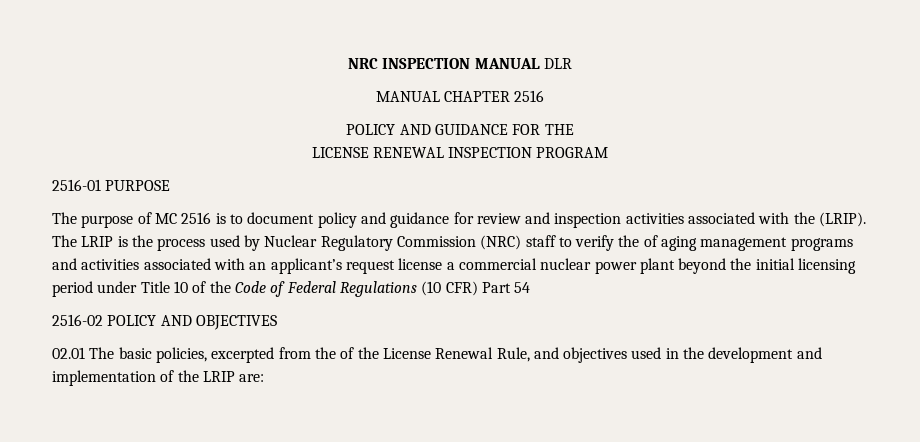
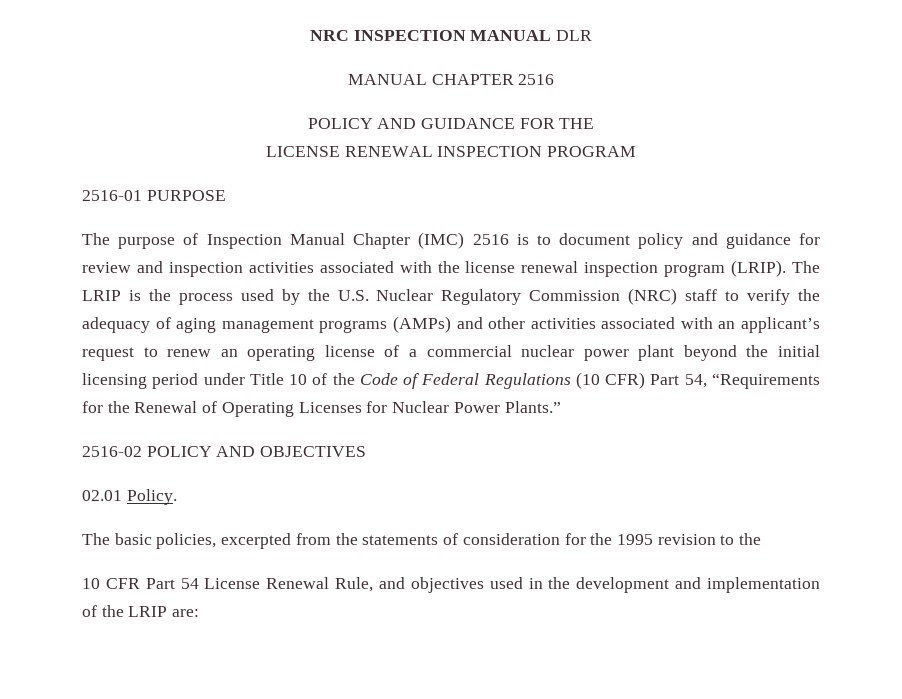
[154,213,177,224] MC -> [206,232,465,249] Inspection Manual Chapter (IMC)
(815, 218) none -> [465,261,726,277] license renewal inspection program
(260, 243) none -> [307,289,369,301] the U.S.
(640, 241) none -> [82,317,150,333] adequacy
[52,258,77,270] and -> [392,316,526,333] (AMPs) and other
[398,258,443,270] license -> [143,345,400,361] to renew an operating license of
[514,282,531,293] 54 -> [684,373,820,389] [82,401,561,417] 54, “Requirements for the Renewal of Operating Licenses for Nuclear Power Plants.”
(85, 353) none -> [126,489,177,505] Policy. //
[340,347,379,359] of the -> [362,533,762,545] [82,578,199,589] statements of consideration for the 1995 revision to the // 10 CFR Part 54

